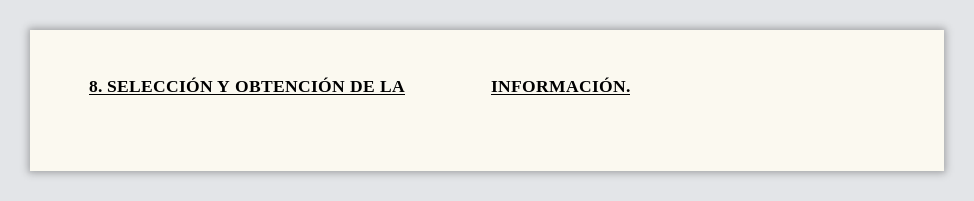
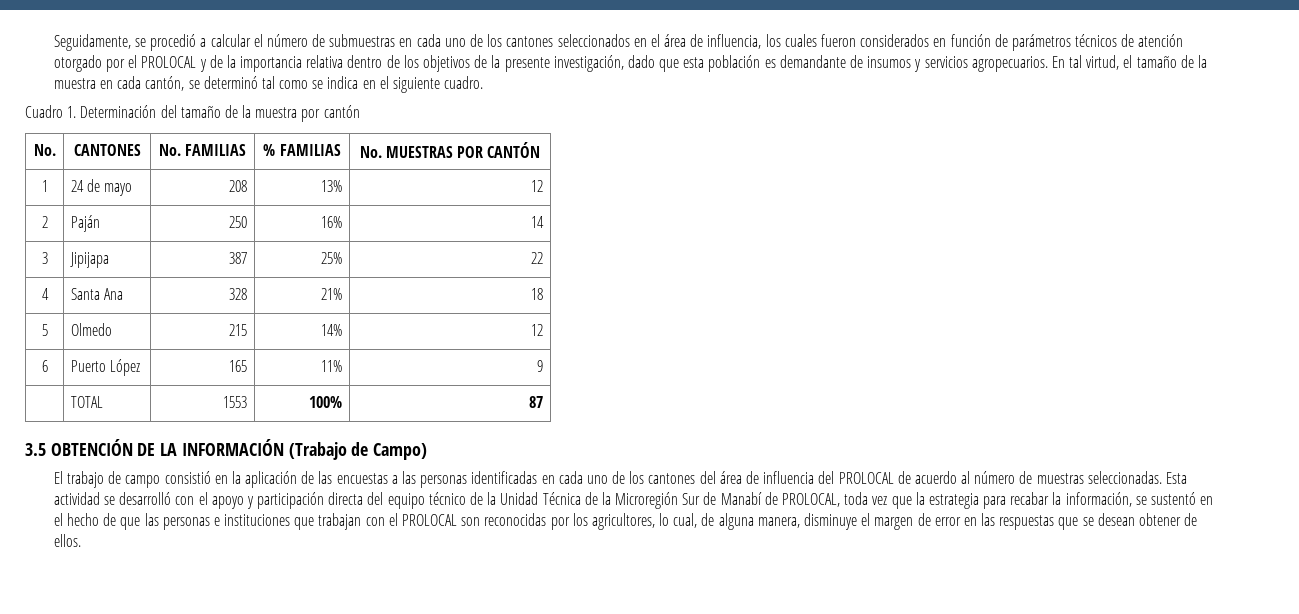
[89,77,630,92] 8. SELECCIÓN Y OBTENCIÓN DE LA INFORMACIÓN. -> [53,34,1184,51] [53,55,1208,72] [53,76,484,93] [25,105,360,122] [33,144,56,156] [73,144,141,156] [158,144,247,156] [263,144,341,156] [359,142,541,158] [41,180,48,192] [70,179,133,196] [229,180,248,192] [321,180,343,192] [531,180,544,192] [41,216,48,228] [70,215,100,232] [229,216,248,228] [321,216,343,228] [531,216,545,228] [41,252,48,264] [69,252,109,268] [229,252,248,264] [321,252,343,264] [531,252,544,264] [41,288,49,300] [70,288,123,300] [229,288,248,300] [321,288,343,300] [531,288,544,300] [41,324,48,336] [70,323,112,336] [229,324,248,336] [321,324,343,336] [531,324,544,336] [41,360,48,372] [70,359,140,376] [229,360,248,372] [321,360,343,372] [537,360,544,372] [70,396,103,408] [223,396,248,408] [309,396,343,408] [529,396,544,408] [25,439,428,460] [53,471,1188,488] [53,492,1214,509] [53,513,1198,530] [53,534,81,547] Seguidamente, se procedió a calcular el número de submuestras en cada uno de los cantones seleccionados en el área de influencia, los cuales fueron considerados en función de parámetros técnicos de atención otorgado por el PROLOCAL y de la importancia relativa dentro de los objetivos de la presente investigación, dado que esta población es demandante de insumos y servicios agropecuarios. En tal virtud, el tamaño de la muestra en cada cantón, se determinó tal como se indica en el siguiente cuadro. // Cuadro 1. Determinación del tamaño de la muestra por cantón // No. | CANTONES | No. FAMILIAS | % FAMILIAS | No. MUESTRAS POR CANTÓN // 1 | 24 de mayo | 208 | 13% | 12 // 2 | Paján | 250 | 16% | 14 // 3 | Jipijapa | 387 | 25% | 22 // 4 | Santa Ana | 328 | 21% | 18 // 5 | Olmedo | 215 | 14% | 12 // 6 | Puerto López | 165 | 11% | 9 // | TOTAL | 1553 | 100% | 87 // 3.5 OBTENCIÓN DE LA INFORMACIÓN (Trabajo de Campo) // El trabajo de campo consistió en la aplicación de las encuestas a las personas identificadas en cada uno de los cantones del área de influencia del PROLOCAL de acuerdo al número de muestras seleccionadas. Esta actividad se desarrolló con el apoyo y participación directa del equipo técnico de la Unidad Técnica de la Microregión Sur de Manabí de PROLOCAL, toda vez que la estrategia para recabar la información, se sustentó en el hecho de que las personas e instituciones que trabajan con el PROLOCAL son reconocidas por los agricultores, lo cual, de alguna manera, disminuye el margen de error en las respuestas que se desean obtener de ellos.

